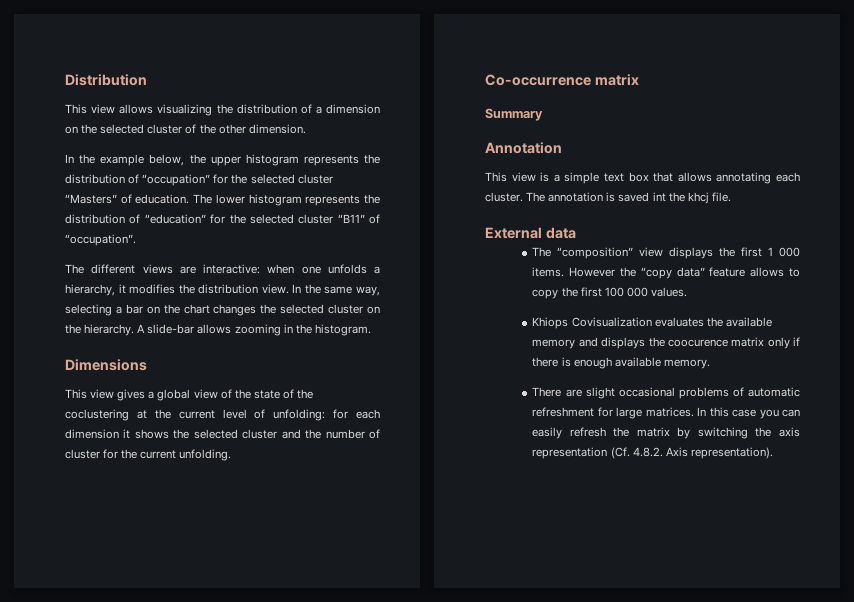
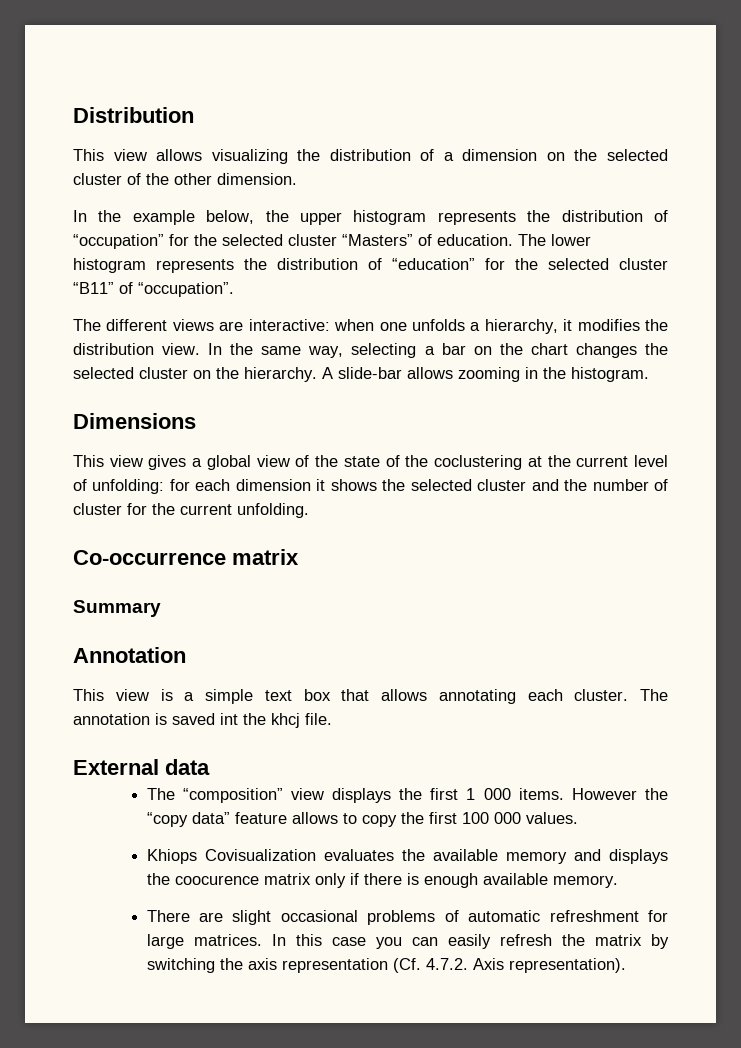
[632,447,663,457] 4.8.2. -> [425,958,468,970] 4.7.2.

